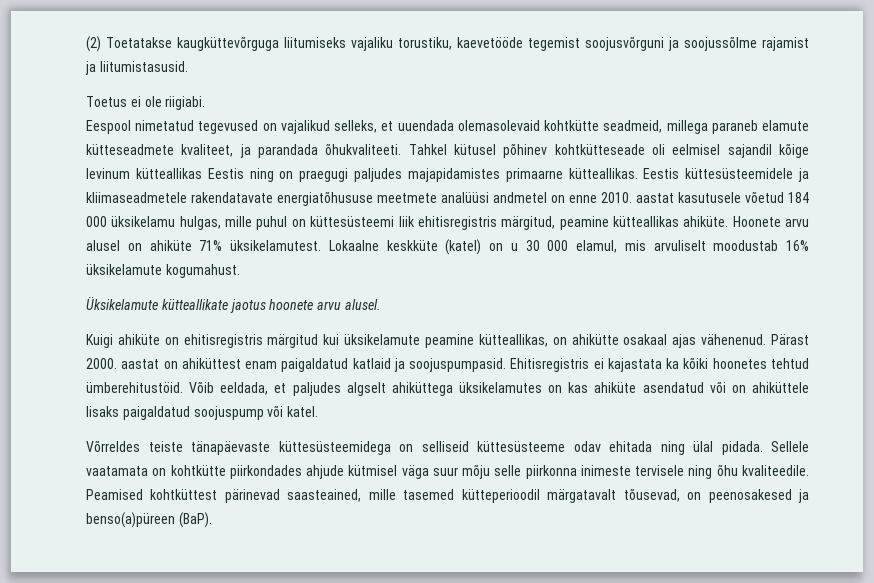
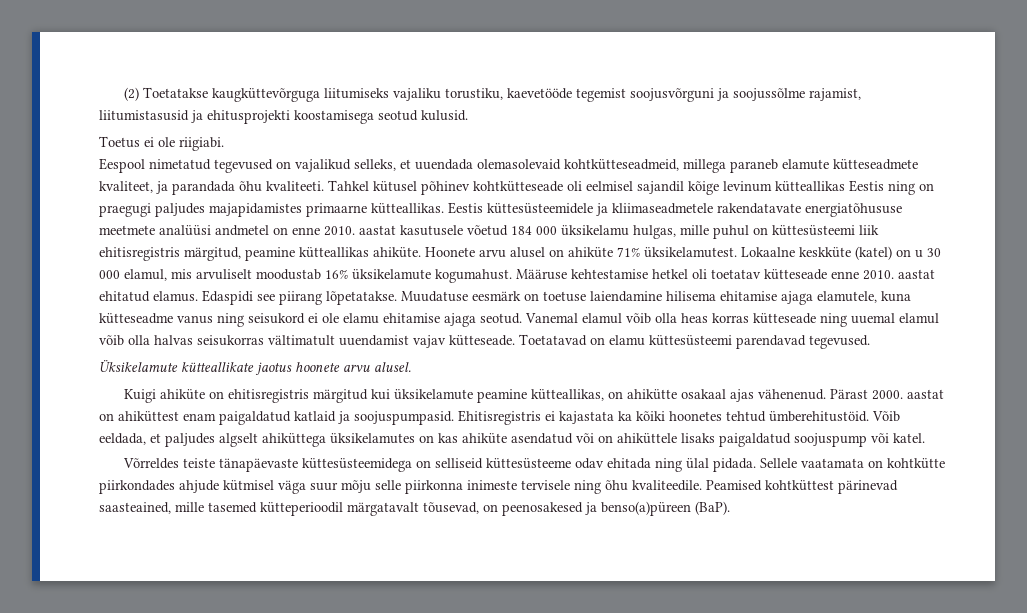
[762,37,809,51] [85,61,188,75] rajamist ja liitumistasusid. -> [809,88,862,101] [99,110,468,124] rajamist, liitumistasusid ja ehitusprojekti koostamisega seotud kulusid.
[544,120,663,133] kohtkütte seadmeid, -> [564,159,679,171] kohtkütteseadmeid,
[325,143,402,155] õhukvaliteeti. -> [239,181,324,192] õhu kvaliteeti.
(240, 271) none -> [516,269,935,280] [99,290,911,305] [99,313,939,327] [99,334,870,349] Määruse kehtestamise hetkel oli toetatav kütteseade enne 2010. aastat ehitatud elamus. Edaspidi see piirang lõpetatakse. Muudatuse eesmärk on toetuse laiendamine hilisema ehitamise ajaga elamutele, kuna kütteseadme vanus ning seisukord ei ole elamu ehitamise ajaga seotud. Vanemal elamul võib olla heas korras kütteseade ning uuemal elamul võib olla halvas seisukorras vältimatult uuendamist vajav kütteseade. Toetatavad on elamu küttesüsteemi parendavad tegevused.

